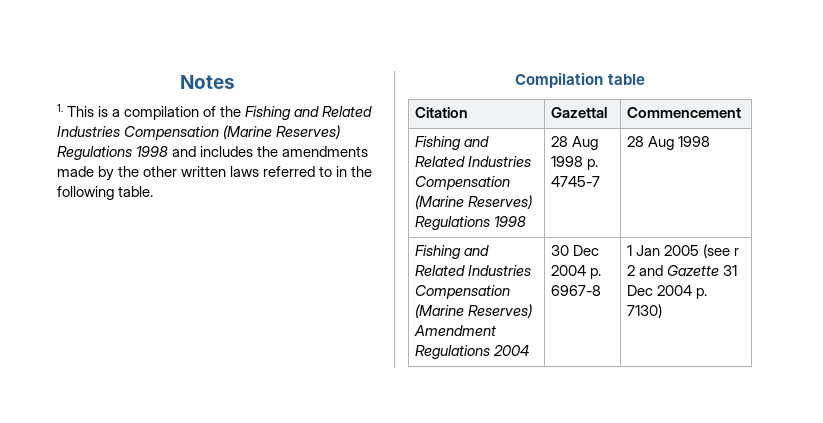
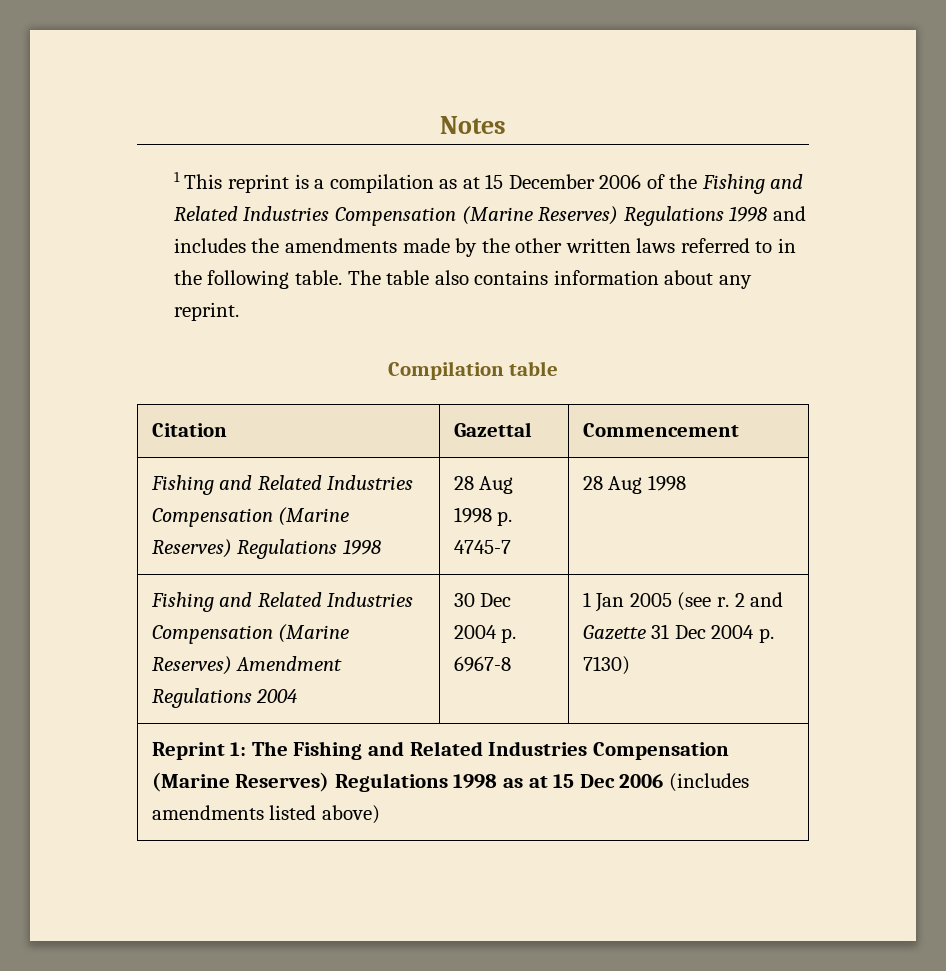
[56,104,199,120] 1. This is a compilation -> [173,172,642,193] 1 This reprint is a compilation as at 15 December 2006
(153, 191) none -> [347,270,752,289] [173,302,239,321] The table also contains information about any reprint.
[734,248,740,256] r -> [716,597,729,607] r.
(662, 311) none -> [151,741,729,760] [151,772,749,792] [151,805,380,824] // Reprint 1: The Fishing and Related Industries Compensation (Marine Reserves) Regulations 1998 as at 15 Dec 2006 (includes amendments listed above)

